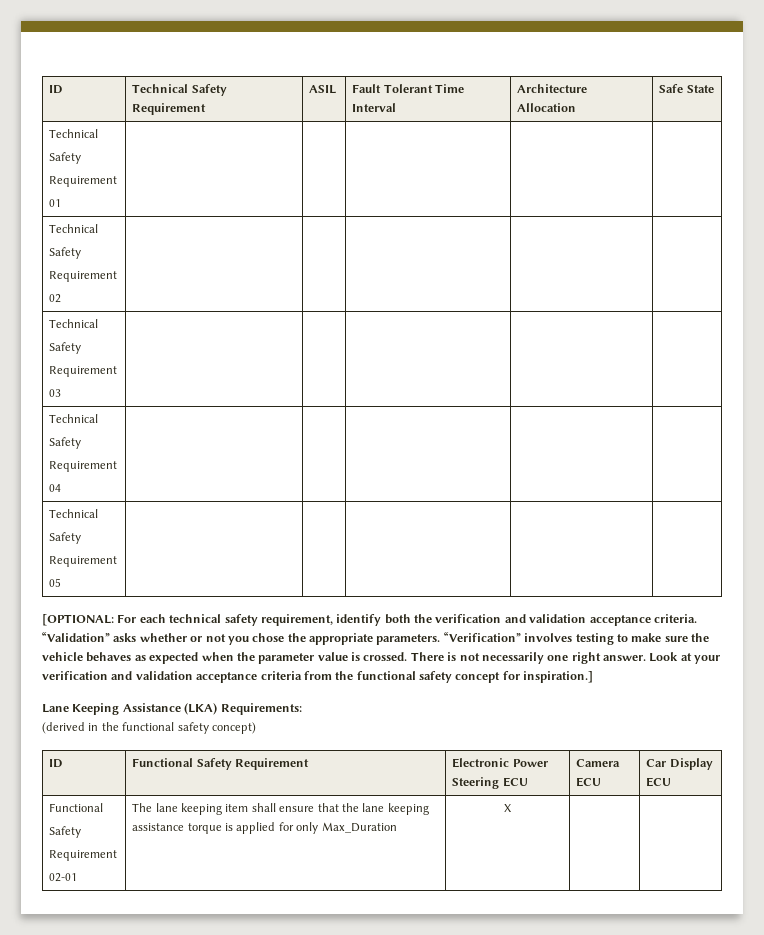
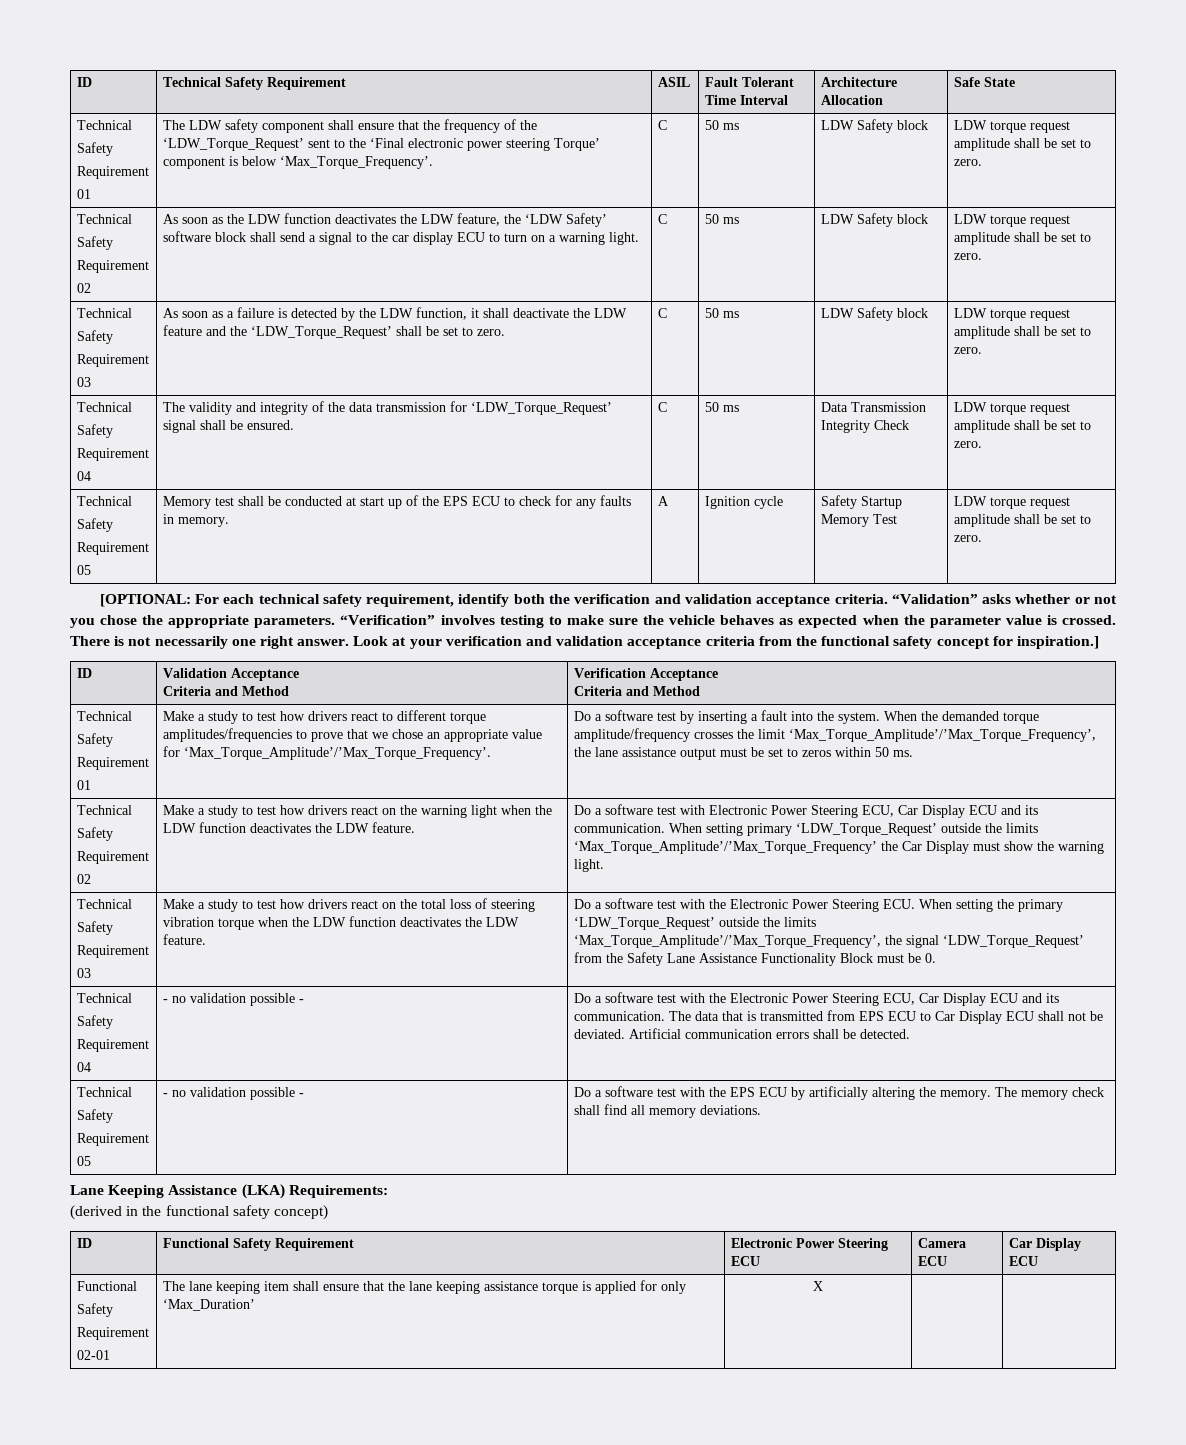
[49,224,99,233] [49,247,82,259] [49,271,118,282] [49,294,62,303] [49,319,99,328] [49,342,82,354] [49,366,118,377] [49,389,62,397] [49,414,99,423] [49,437,82,449] [49,461,118,472] [49,484,62,492] [49,509,99,518] [49,532,82,544] [49,556,118,567] [49,578,62,587] | | | | // Technical // Safety // Requirement // 02 | | | | | // Technical // Safety // Requirement // 03 | | | | | // Technical // Safety // Requirement // 04 | | | | | // Technical // Safety // Requirement // 05 | | | | | -> [162,119,537,133] [162,138,600,151] [162,156,433,169] [657,120,667,130] [704,120,739,130] [820,119,928,133] [953,120,1070,133] [953,138,1091,151] [953,159,982,166] [76,214,132,224] [76,236,113,250] [76,260,149,273] [76,283,91,293] [162,213,607,227] [162,231,639,245] [657,214,667,224] [704,214,739,224] [820,213,928,227] [953,214,1070,227] [953,232,1091,245] [953,253,982,260] [76,308,132,318] [76,330,113,344] [76,354,149,367] [76,377,91,387] [162,307,627,321] [162,325,505,339] [657,308,667,318] [704,308,739,318] [820,307,928,321] [953,308,1070,321] [953,326,1091,339] [953,347,982,354] [76,402,132,412] [76,424,113,438] [76,448,149,461] [76,471,91,481] [162,401,612,415] [162,420,294,433] [657,402,667,412] [704,402,739,412] [820,402,926,412] [820,420,909,433] [953,402,1070,415] [953,420,1091,433] [953,441,982,448] [76,496,132,506] [76,518,113,532] [76,542,149,555] [76,565,91,575] [162,495,631,509] [162,514,229,527] [657,496,669,506] [704,496,783,509] [820,495,902,509] [820,514,897,527] [953,496,1070,509] [953,514,1091,527] [953,535,982,542] The LDW safety component shall ensure that the frequency of the ‘LDW_Torque_Request’ sent to the ‘Final electronic power steering Torque’ component is below ‘Max_Torque_Frequency’. | C | 50 ms | LDW Safety block | LDW torque request amplitude shall be set to zero. // Technical // Safety // Requirement // 02 | As soon as the LDW function deactivates the LDW feature, the ‘LDW Safety’ software block shall send a signal to the car display ECU to turn on a warning light. | C | 50 ms | LDW Safety block | LDW torque request amplitude shall be set to zero. // Technical // Safety // Requirement // 03 | As soon as a failure is detected by the LDW function, it shall deactivate the LDW feature and the ‘LDW_Torque_Request’ shall be set to zero. | C | 50 ms | LDW Safety block | LDW torque request amplitude shall be set to zero. // Technical // Safety // Requirement // 04 | The validity and integrity of the data transmission for ‘LDW_Torque_Request’ signal shall be ensured. | C | 50 ms | Data Transmission Integrity Check | LDW torque request amplitude shall be set to zero. // Technical // Safety // Requirement // 05 | Memory test shall be conducted at start up of the EPS ECU to check for any faults in memory. | A | Ignition cycle | Safety Startup Memory Test | LDW torque request amplitude shall be set to zero.
(594, 677) none -> [76,668,92,678] [162,668,299,681] [162,686,289,696] [573,668,718,681] [573,686,700,696] [76,711,132,721] [76,733,113,747] [76,757,149,770] [76,780,91,790] [162,710,486,724] [162,728,542,742] [162,746,491,760] [573,710,1039,724] [573,728,1096,742] [573,747,913,760] [76,805,132,815] [76,827,113,841] [76,851,149,864] [76,874,91,884] [162,805,552,818] [162,822,415,833] [573,804,1038,818] [573,823,1038,836] [573,841,1104,854] [573,859,604,872] [76,899,132,909] [76,921,113,935] [76,945,149,958] [76,968,91,978] [162,898,535,912] [162,916,519,930] [162,934,206,945] [573,898,1063,912] [573,917,816,930] [573,935,1084,948] [573,952,936,966] [76,993,132,1003] [76,1015,113,1029] [76,1039,149,1052] [76,1062,91,1072] [162,993,304,1006] [573,992,1059,1006] [573,1010,1103,1024] [573,1028,910,1039] [76,1087,132,1097] [76,1109,113,1123] [76,1133,149,1146] [76,1156,91,1166] [162,1087,304,1100] [573,1086,1104,1100] [573,1104,761,1118] // ID | Validation Acceptance // Criteria and Method | Verification Acceptance // Criteria and Method // Technical // Safety // Requirement // 01 | Make a study to test how drivers react to different torque amplitudes/frequencies to prove that we chose an appropriate value for ‘Max_Torque_Amplitude’/’Max_Torque_Frequency’. | Do a software test by inserting a fault into the system. When the demanded torque amplitude/frequency crosses the limit ‘Max_Torque_Amplitude’/’Max_Torque_Frequency’, the lane assistance output must be set to zeros within 50 ms. // Technical // Safety // Requirement // 02 | Make a study to test how drivers react on the warning light when the LDW function deactivates the LDW feature. | Do a software test with Electronic Power Steering ECU, Car Display ECU and its communication. When setting primary ‘LDW_Torque_Request’ outside the limits ‘Max_Torque_Amplitude’/’Max_Torque_Frequency’ the Car Display must show the warning light. // Technical // Safety // Requirement // 03 | Make a study to test how drivers react on the total loss of steering vibration torque when the LDW function deactivates the LDW feature. | Do a software test with the Electronic Power Steering ECU. When setting the primary ‘LDW_Torque_Request’ outside the limits ‘Max_Torque_Amplitude’/’Max_Torque_Frequency’, the signal ‘LDW_Torque_Request’ from the Safety Lane Assistance Functionality Block must be 0. // Technical // Safety // Requirement // 04 | - no validation possible - | Do a software test with the Electronic Power Steering ECU, Car Display ECU and its communication. The data that is transmitted from EPS ECU to Car Display ECU shall not be deviated. Artificial communication errors shall be detected. // Technical // Safety // Requirement // 05 | - no validation possible - | Do a software test with the EPS ECU by artificially altering the memory. The memory check shall find all memory deviations.
[321,822,397,833] Max_Duration -> [162,1299,255,1311] ‘Max_Duration’

